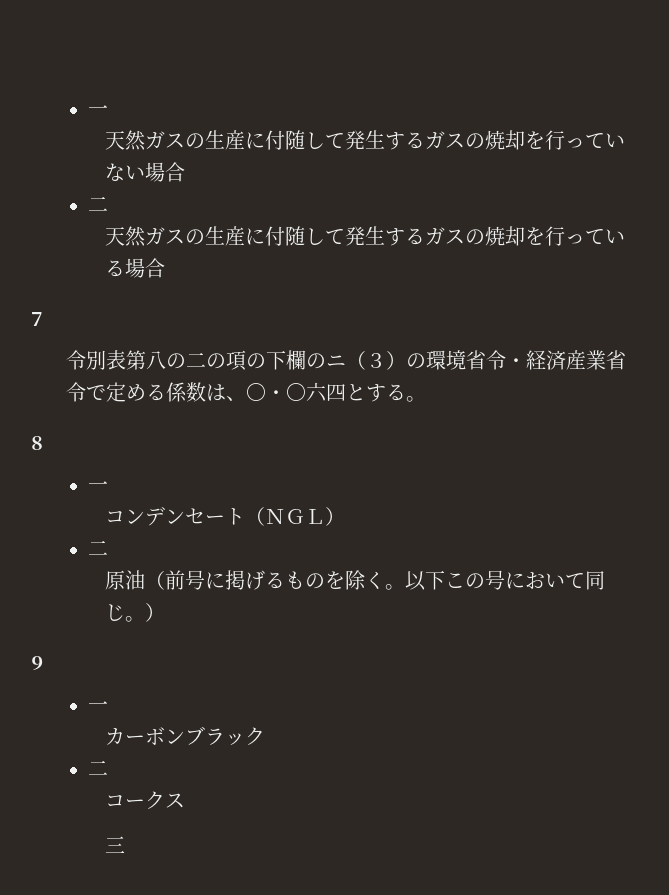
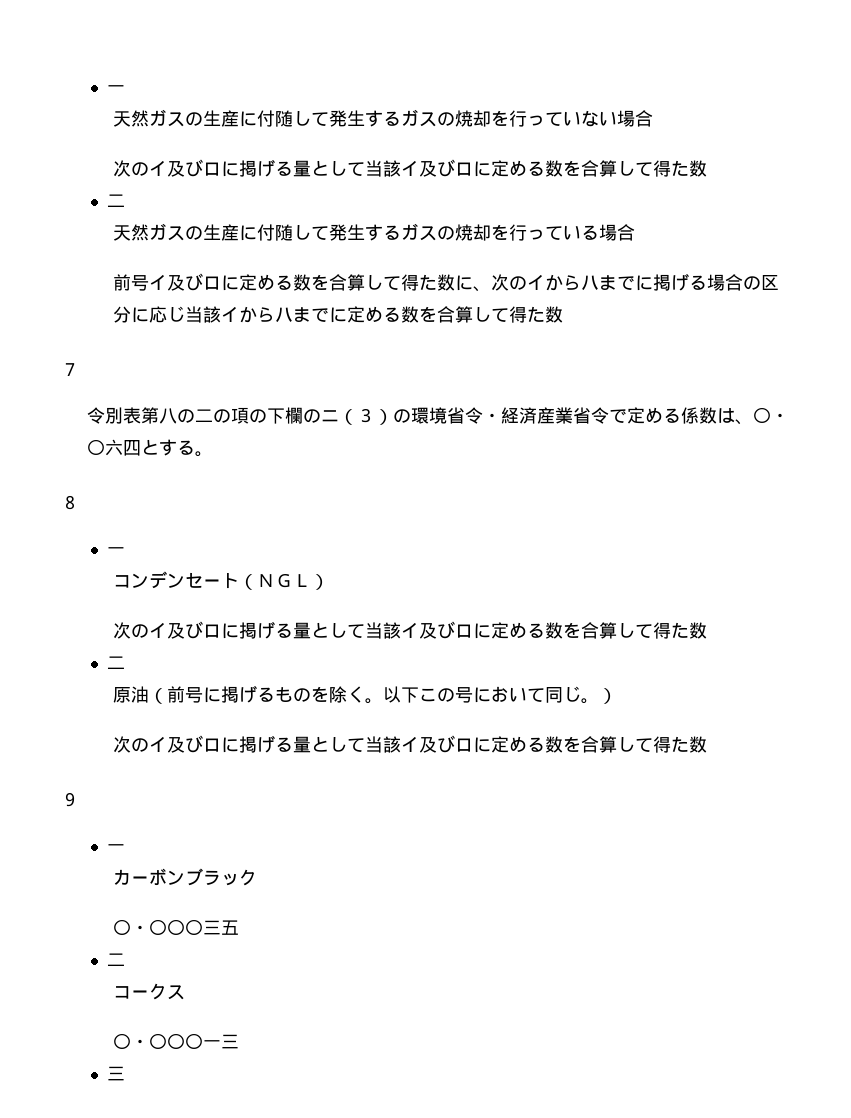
(185, 172) none -> [113,159,708,177] // 次のイ及びロに掲げる量として当該イ及びロに定める数を合算して得た数
(165, 268) none -> [113,273,780,292] [113,306,564,323] // 前号イ及びロに定める数を合算して得た数に、次のイからハまでに掲げる場合の区分に応じ当該イからハまでに定める数を合算して得た数
(345, 516) none -> [113,621,708,639] // 次のイ及びロに掲げる量として当該イ及びロに定める数を合算して得た数
(165, 612) none -> [113,735,708,753] // 次のイ及びロに掲げる量として当該イ及びロに定める数を合算して得た数
(265, 736) none -> [113,920,240,935] // 〇・〇〇〇三五
[104,836,125,853] 三 -> [113,1034,240,1049] [106,1066,125,1081] 〇・〇〇〇一三 // 三

